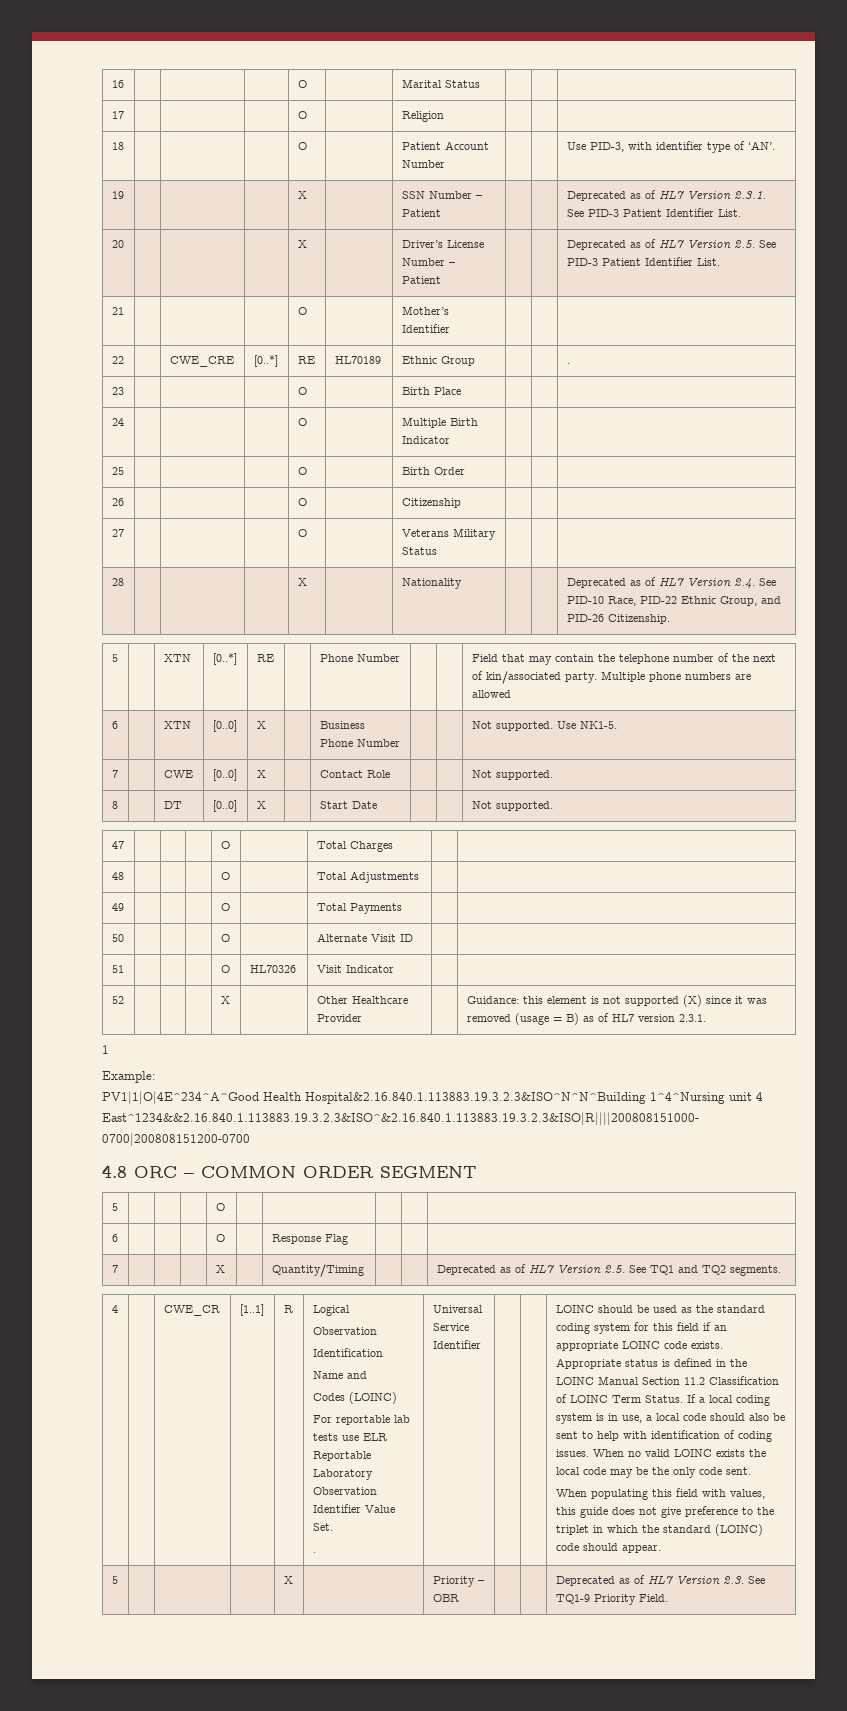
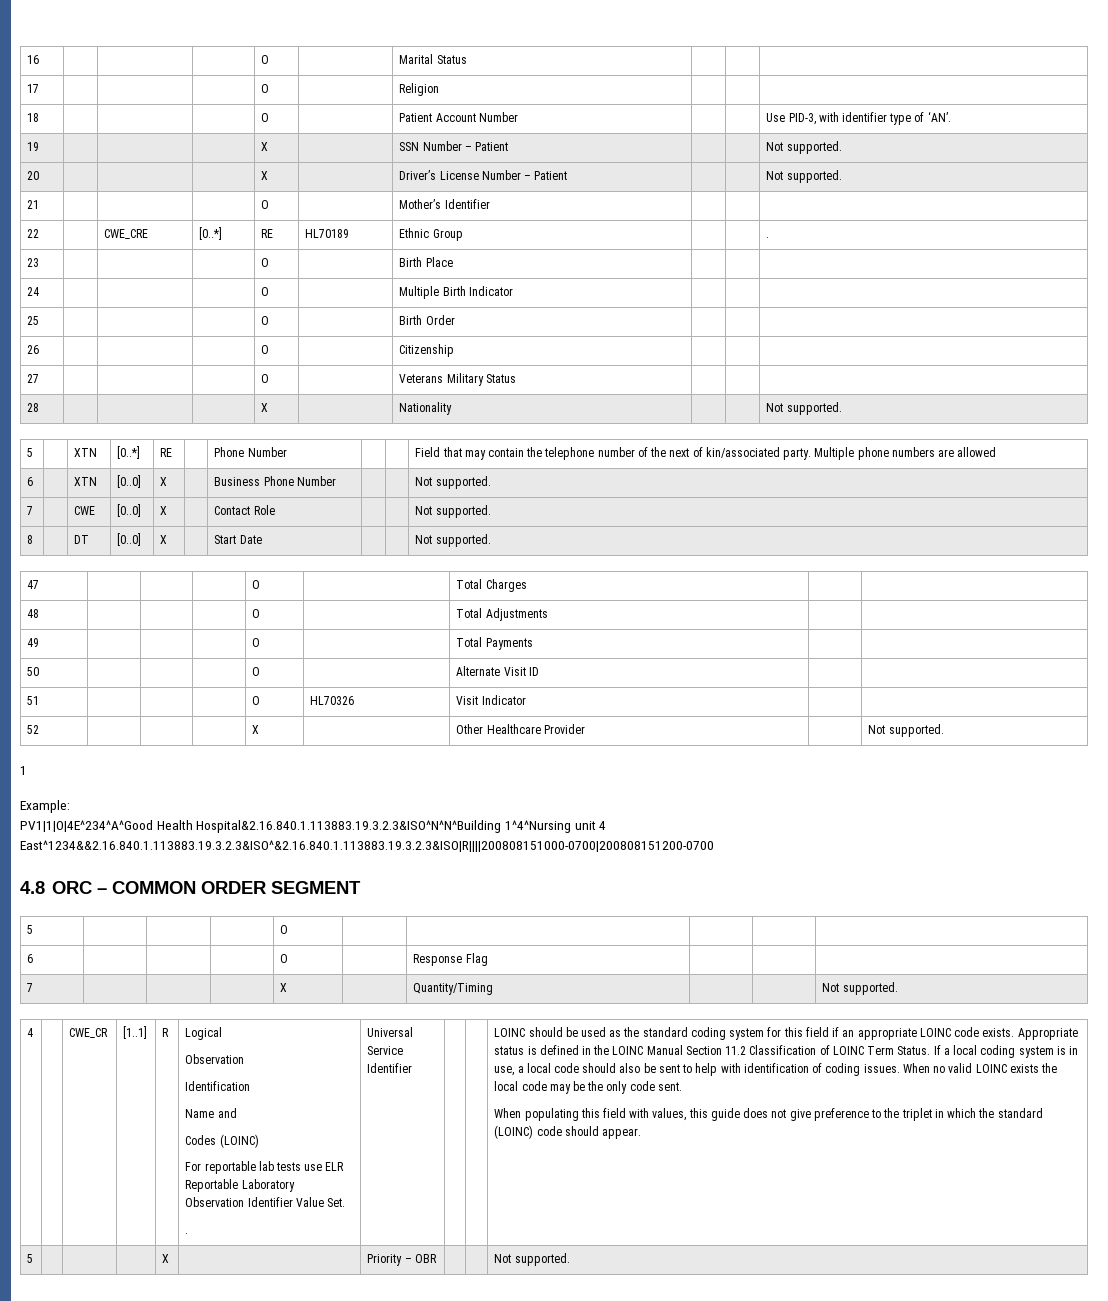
[566,190,766,201] [566,208,741,217] Deprecated as of HL7 Version 2.3.1. See PID-3 Patient Identifier List. -> [766,141,842,154] Not supported.
[566,239,776,250] [566,257,720,266] Deprecated as of HL7 Version 2.5. See PID-3 Patient Identifier List. -> [766,170,842,183] Not supported.
[566,577,776,589] [566,596,781,606] [566,614,670,624] Deprecated as of HL7 Version 2.4. See PID-10 Race, PID-22 Ethnic Group, and PID-26 Citizenship. -> [766,402,842,415] Not supported.
[556,721,617,729] Use NK1-5. -> (491, 482) none
[466,995,767,1007] [466,1013,706,1025] Guidance: this element is not supported (X) since it was removed (usage = B) as of HL7 version 2.3.1. -> [868,724,944,737] Not supported.
[436,1264,781,1276] Deprecated as of HL7 Version 2.5. See TQ1 and TQ2 segments. -> [822,982,898,995] Not supported.
[555,1575,765,1586] [555,1594,668,1605] Deprecated as of HL7 Version 2.3. See TQ1-9 Priority Field. -> [494,1253,570,1266] Not supported.

